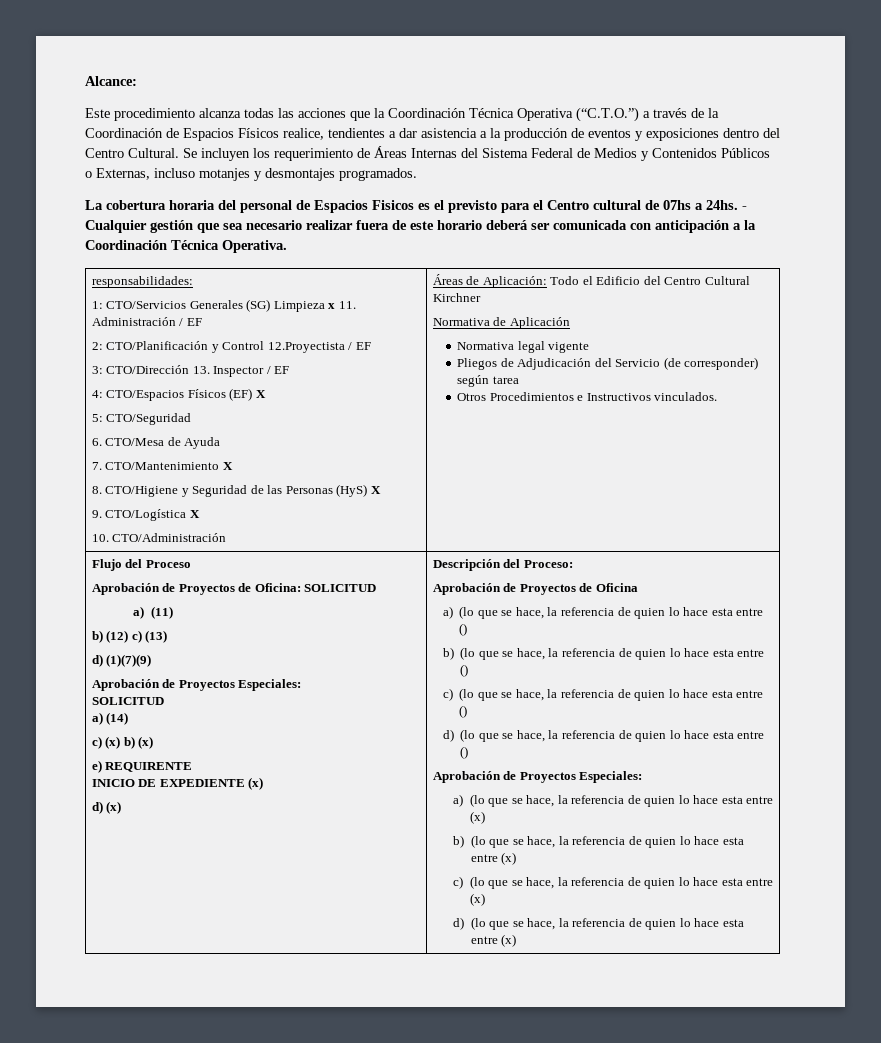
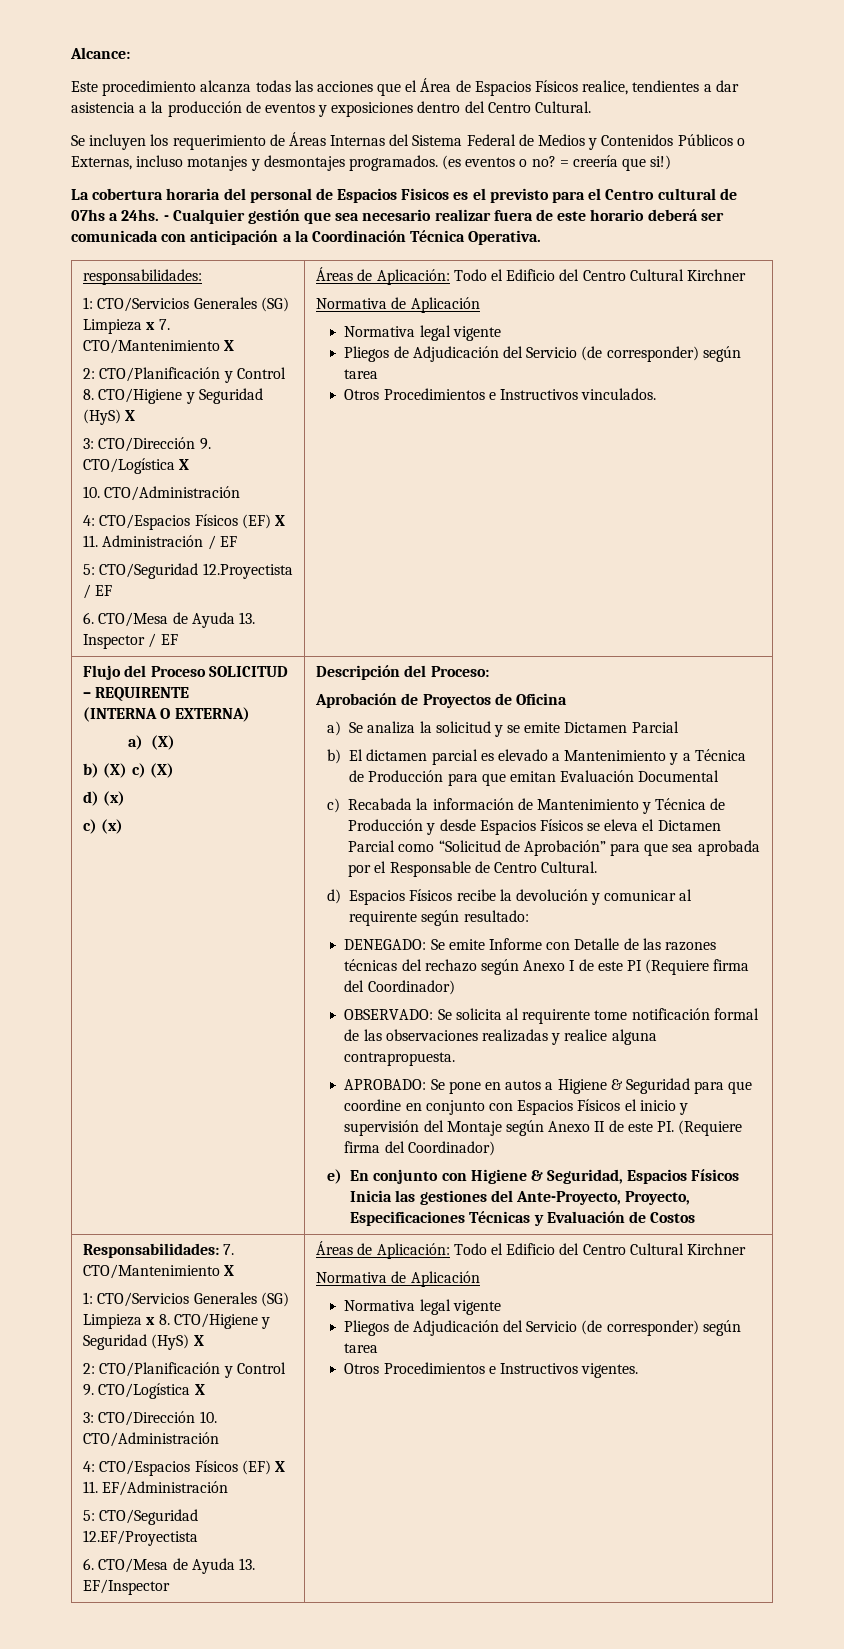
[374,107,719,122] [85,128,163,138] la Coordinación Técnica Operativa (“C.T.O.”) a través de la Coordinación -> [405,78,452,92] el Área
(179, 153) none -> (592, 107) //
(417, 174) none -> [442,155,672,171] (es eventos o no? = creería que si!)
[338,301,356,309] [91,317,202,326] [91,341,371,353] [91,365,290,377] [91,388,266,401] [91,413,192,425] [91,437,221,449] [91,462,233,470] [91,484,381,497] [91,509,200,521] [91,533,227,542] 11. Administración / EF // 2: CTO/Planificación y Control 12.Proyectista / EF // 3: CTO/Dirección 13. Inspector / EF // 4: CTO/Espacios Físicos (EF) X // 5: CTO/Seguridad // 6. CTO/Mesa de Ayuda // 7. CTO/Mantenimiento X // 8. CTO/Higiene y Seguridad de las Personas (HyS) X // 9. CTO/Logística X // 10. CTO/Administración -> [158,319,170,330] [83,339,235,354] [83,367,286,383] [83,388,263,404] [83,409,136,425] [83,437,211,452] [83,458,190,474] [83,486,241,501] [83,514,286,530] [83,535,237,550] [83,563,293,579] [83,584,113,599] [83,612,256,628] [83,633,178,649] 7. CTO/Mantenimiento X // 2: CTO/Planificación y Control 8. CTO/Higiene y Seguridad (HyS) X // 3: CTO/Dirección 9. CTO/Logística X // 10. CTO/Administración // 4: CTO/Espacios Físicos (EF) X 11. Administración / EF // 5: CTO/Seguridad 12.Proyectista / EF // 6. CTO/Mesa de Ayuda 13. Inspector / EF
[91,583,377,595] [133,606,173,619] [91,630,168,643] [91,654,152,667] [91,679,302,691] [91,697,164,705] [91,712,129,725] [91,736,154,749] [91,760,193,773] [91,777,264,790] [91,801,103,814] // Aprobación de Proyectos de Oficina: SOLICITUD // a) (11) // b) (12) c) (13) // d) (1)(7)(9) // Aprobación de Proyectos Especiales: // SOLICITUD // a) (14) // c) (x) b) (x) // e) REQUIRENTE // INICIO DE EXPEDIENTE (x) // d) -> [208,666,288,677] [83,687,190,701] [83,707,250,722] [127,735,175,750] [83,763,174,778] [83,791,126,806] [83,819,98,834] SOLICITUD – REQUIRENTE // (INTERNA O EXTERNA) // a) (X) // b) (X) c) (X) // d) (x) // c)
[459,606,764,619] [459,623,468,636] [442,647,765,660] [460,664,469,677] [442,688,764,701] [459,705,468,718] [442,729,765,742] [460,746,469,759] [432,771,643,783] [453,794,774,807] [469,811,485,824] [453,835,744,848] [470,852,517,865] [453,876,774,889] [469,893,485,906] [453,917,744,930] [470,934,517,947] (lo que se hace, la referencia de quien lo hace esta entre () // b) (lo que se hace, la referencia de quien lo hace esta entre () // c) (lo que se hace, la referencia de quien lo hace esta entre () // d) (lo que se hace, la referencia de quien lo hace esta entre () // Aprobación de Proyectos Especiales: // a) (lo que se hace, la referencia de quien lo hace esta entre (x) // b) (lo que se hace, la referencia de quien lo hace esta entre (x) // c) (lo que se hace, la referencia de quien lo hace esta entre (x) // d) (lo que se hace, la referencia de quien lo hace esta entre (x) -> [349,721,679,737] [327,749,746,765] [349,770,720,786] [327,798,726,814] [348,819,721,835] [348,840,760,856] [348,861,598,877] [327,889,693,905] [349,910,529,926] [344,938,716,951] [344,959,750,975] [344,980,455,995] [344,1008,759,1024] [344,1029,657,1045] [344,1052,456,1066] [344,1078,753,1094] [344,1099,688,1115] [344,1120,743,1136] [344,1141,495,1156] [327,1169,740,1184] [350,1190,691,1205] [350,1211,696,1226] [83,1243,235,1258] [83,1264,235,1279] [83,1292,289,1307] [83,1313,271,1329] [83,1334,204,1350] [83,1362,286,1378] [83,1383,205,1399] [83,1411,217,1426] [83,1432,220,1447] [83,1460,286,1476] [83,1481,229,1496] [83,1509,199,1525] [83,1530,199,1546] [83,1558,256,1574] [83,1579,171,1595] [316,1241,746,1259] [316,1271,480,1287] [344,1299,501,1315] [344,1320,741,1336] [344,1343,379,1353] [344,1362,639,1378] Se analiza la solicitud y se emite Dictamen Parcial // b) El dictamen parcial es elevado a Mantenimiento y a Técnica de Producción para que emitan Evaluación Documental // c) Recabada la información de Mantenimiento y Técnica de Producción y desde Espacios Físicos se eleva el Dictamen Parcial como “Solicitud de Aprobación” para que sea aprobada por el Responsable de Centro Cultural. // d) Espacios Físicos recibe la devolución y comunicar al requirente según resultado: // DENEGADO: Se emite Informe con Detalle de las razones técnicas del rechazo según Anexo I de este PI (Requiere firma del Coordinador) // OBSERVADO: Se solicita al requirente tome notificación formal de las observaciones realizadas y realice alguna contrapropuesta. // APROBADO: Se pone en autos a Higiene & Seguridad para que coordine en conjunto con Espacios Físicos el inicio y supervisión del Montaje según Anexo II de este PI. (Requiere firma del Coordinador) // e) En conjunto con Higiene & Seguridad, Espacios Físicos Inicia las gestiones del Ante-Proyecto, Proyecto, Especificaciones Técnicas y Evaluación de Costos // Responsabilidades: 7. CTO/Mantenimiento X // 1: CTO/Servicios Generales (SG) Limpieza x 8. CTO/Higiene y Seguridad (HyS) X // 2: CTO/Planificación y Control 9. CTO/Logística X // 3: CTO/Dirección 10. CTO/Administración // 4: CTO/Espacios Físicos (EF) X 11. EF/Administración // 5: CTO/Seguridad 12.EF/Proyectista // 6. CTO/Mesa de Ayuda 13. EF/Inspector | Áreas de Aplicación: Todo el Edificio del Centro Cultural Kirchner // Normativa de Aplicación // Normativa legal vigente // Pliegos de Adjudicación del Servicio (de corresponder) según tarea // Otros Procedimientos e Instructivos vigentes.

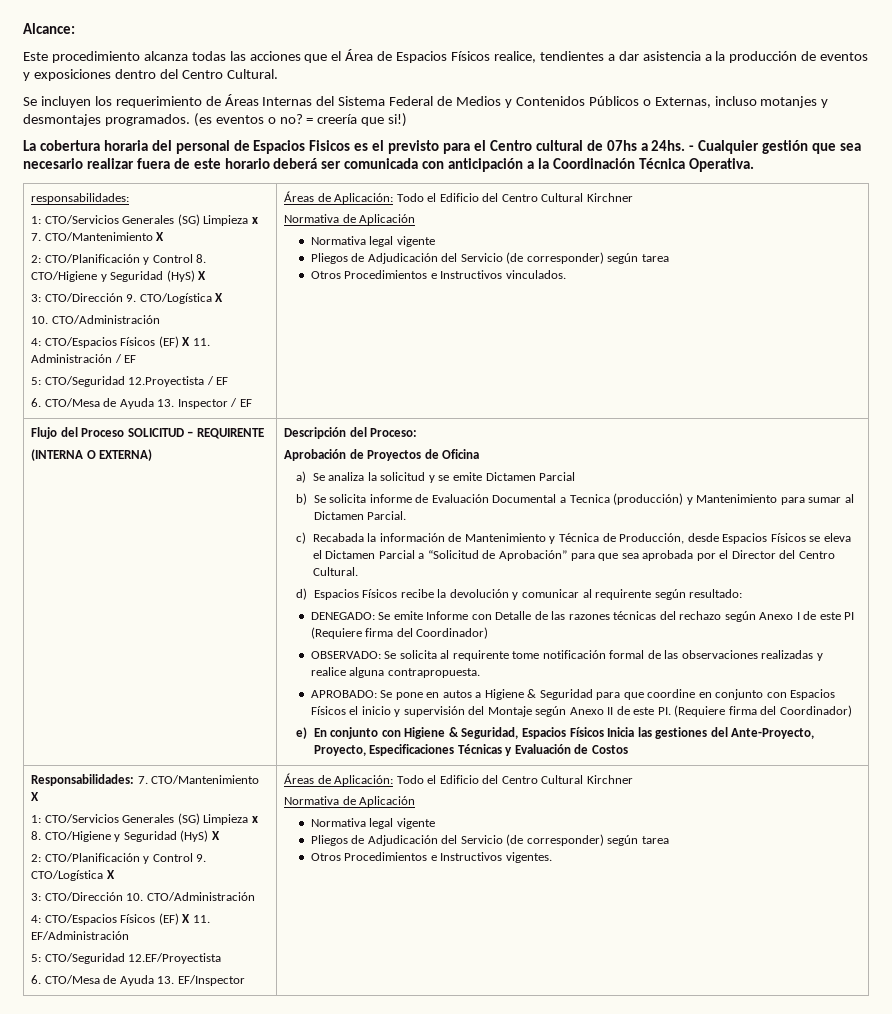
[127,735,175,750] [83,763,174,778] [83,791,126,806] [83,819,124,834] // a) (X) // b) (X) c) (X) // d) (x) // c) (x) -> (153, 455) none
[349,749,746,765] [349,770,720,786] El dictamen parcial es elevado a Mantenimiento y a Técnica de Producción para que emitan Evaluación Documental -> [313,493,854,505] [313,511,407,520] Se solicita informe de Evaluación Documental a Tecnica (producción) y Mantenimiento para sumar al Dictamen Parcial.
[348,819,436,835] Producción y -> [619,533,685,544] Producción,
[398,844,435,852] como -> [418,553,425,559] a
[389,861,490,877] Responsable de -> [731,550,796,559] Director del

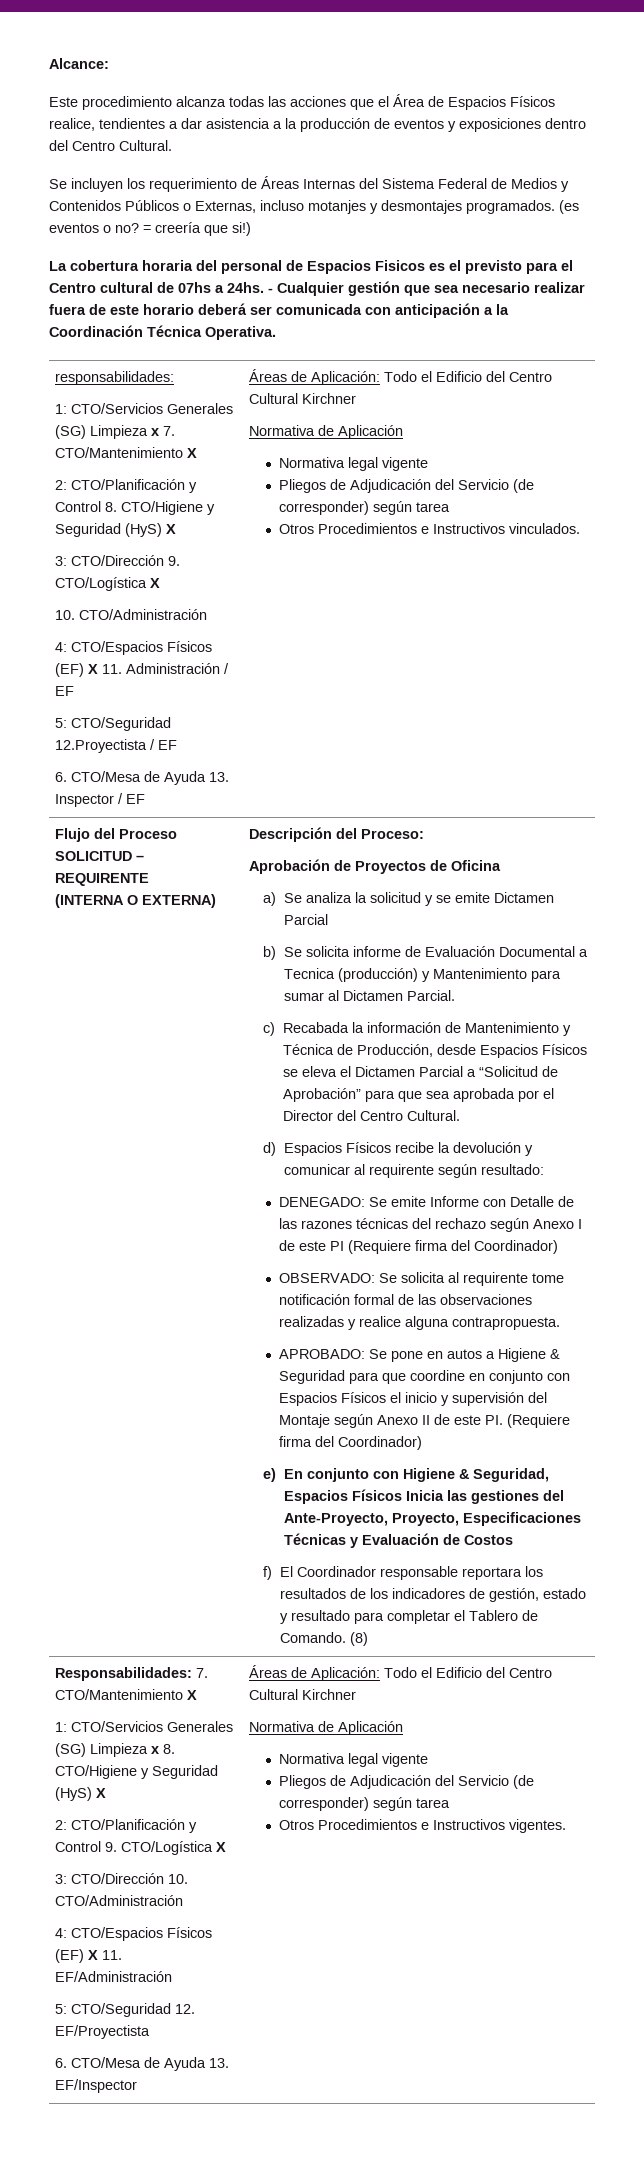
(628, 749) none -> [263,1566,543,1580] [279,1588,586,1602] [279,1610,538,1624] [279,1632,368,1646] // f) El Coordinador responsable reportara los resultados de los indicadores de gestión, estado y resultado para completar el Tablero de Comando. (8)
[128,953,222,964] 12.EF/Proyectista -> [175,2004,196,2014] [55,2025,151,2039] 12. EF/Proyectista

